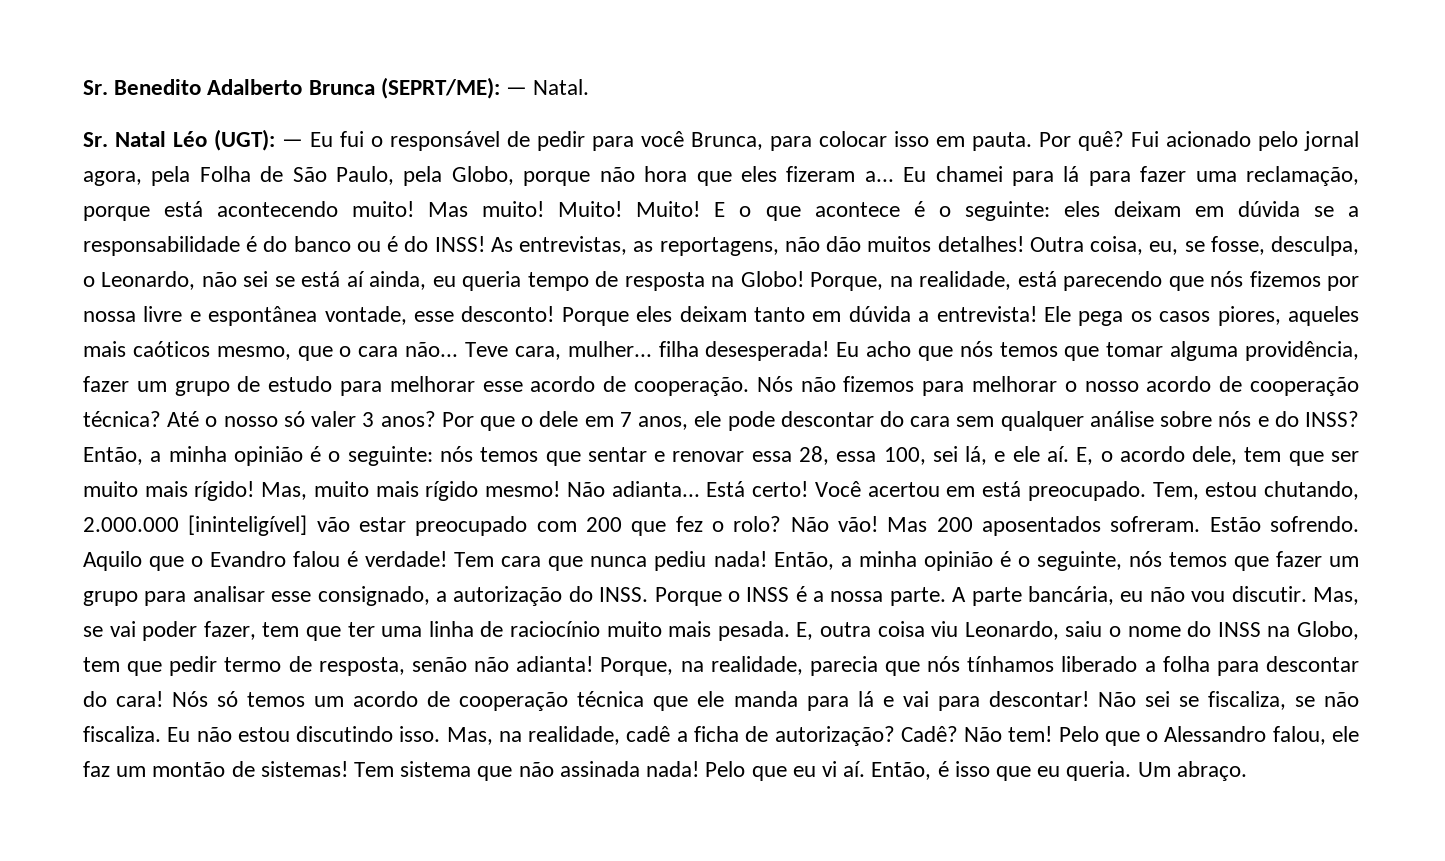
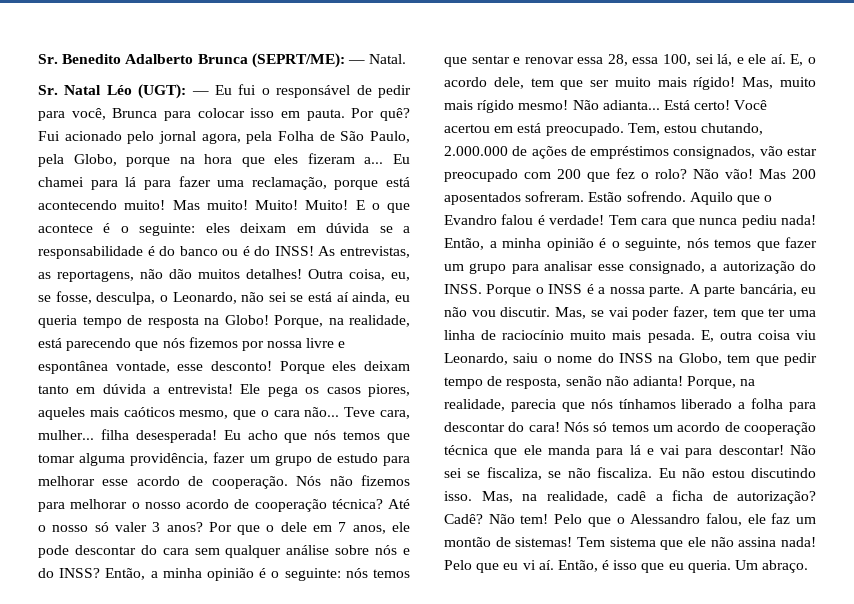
[641,131,763,150] você Brunca, -> [71,108,158,120] você, Brunca
[599,167,635,182] não -> [179,157,195,164] na
[188,515,308,536] [ininteligível] -> [512,146,756,159] de ações de empréstimos consignados,
[224,657,282,672] termo -> [444,377,483,389] tempo
[518,761,640,777] não assinada -> [688,537,777,547] ele não assina

